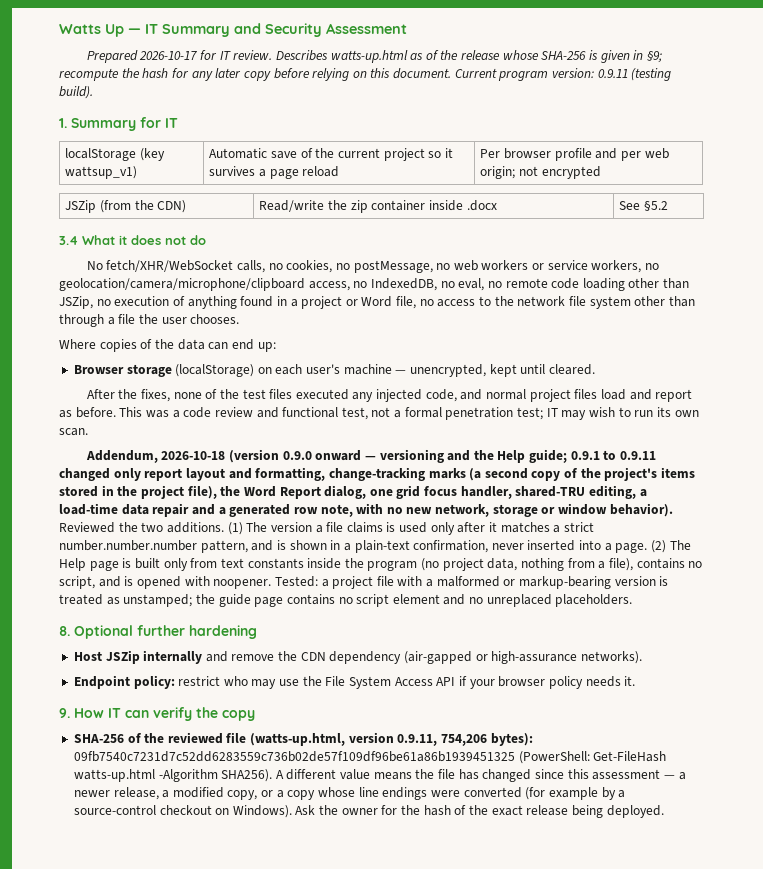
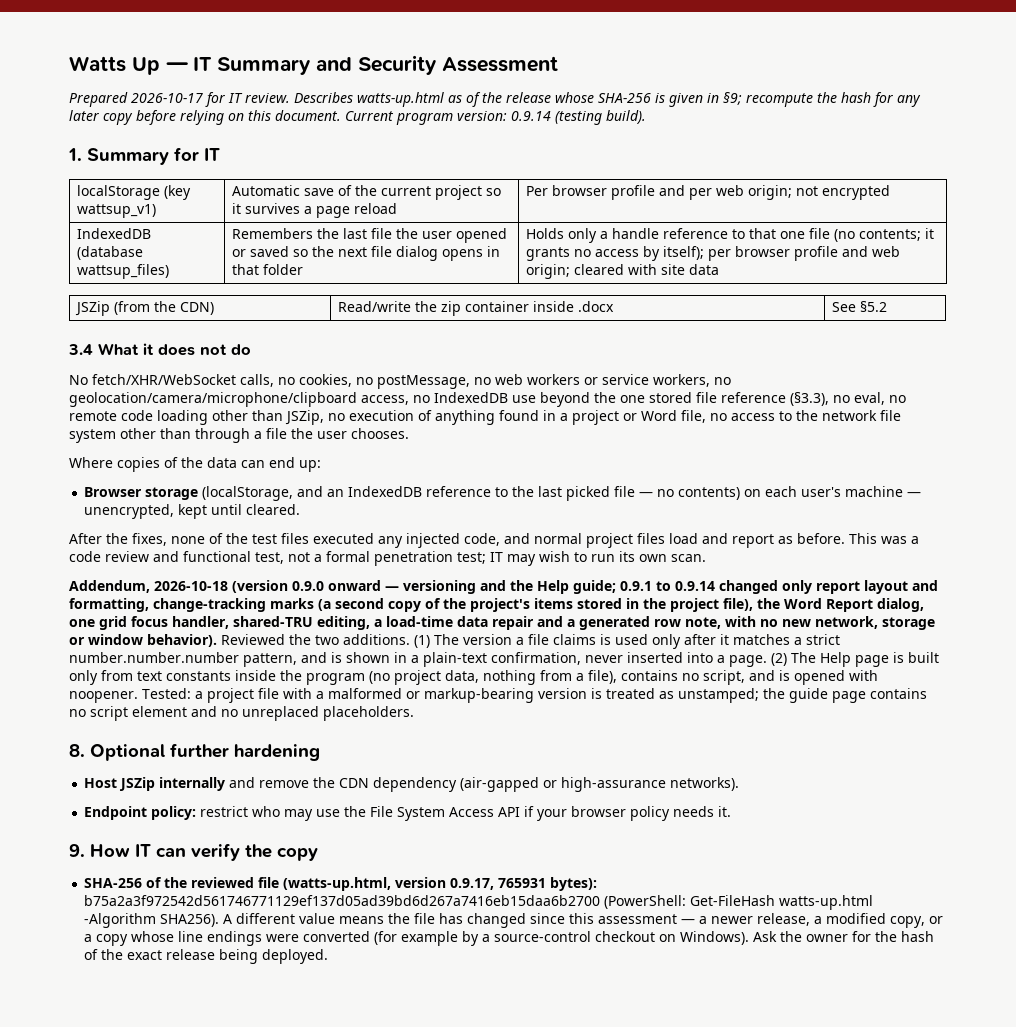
[597,69,628,78] 0.9.11 -> [511,111,551,121] 0.9.14
(601, 172) none -> [77,228,152,239] [77,246,144,260] [77,264,170,279] [232,228,508,243] [232,246,501,261] [232,264,304,275] [526,228,935,243] [526,246,901,261] [526,264,720,279] // IndexedDB (database wattsup_files) | Remembers the last file the user opened or saved so the next file dialog opens in that folder | Holds only a handle reference to that one file (no contents; it grants no access by itself); per browser profile and web origin; cleared with site data
[370,278,437,291] IndexedDB, -> [434,392,829,407] IndexedDB use beyond the one stored file reference (§3.3),
[175,364,255,377] (localStorage) -> [202,486,741,501] (localStorage, and an IndexedDB reference to the last picked file — no contents)
[620,451,657,460] 0.9.11 -> [675,581,715,591] 0.9.14
[397,733,533,746] [73,751,515,762] 0.9.11, 754,206 bytes): 09fb7540c7231d7c52dd6283559c736b02de57f109df96be61a86b1939451325 -> [450,877,598,891] [84,895,601,906] 0.9.17, 765931 bytes): b75a2a3f972542d561746771129ef137d05ad39bd6d267a7416eb15daa6b2700

